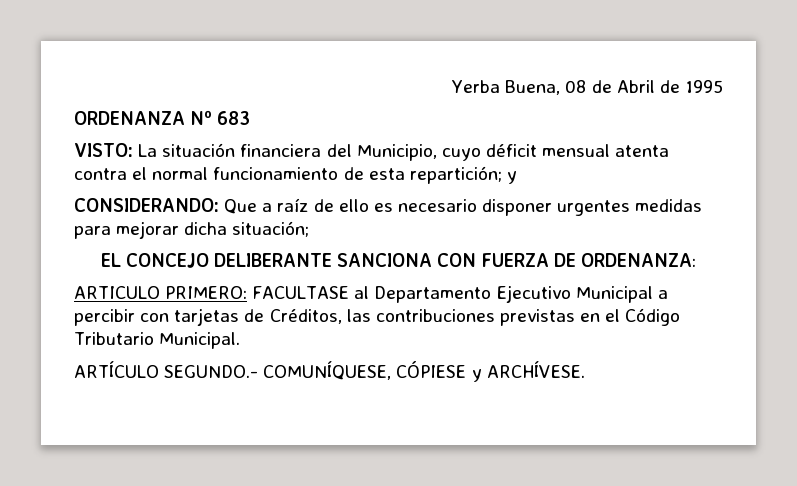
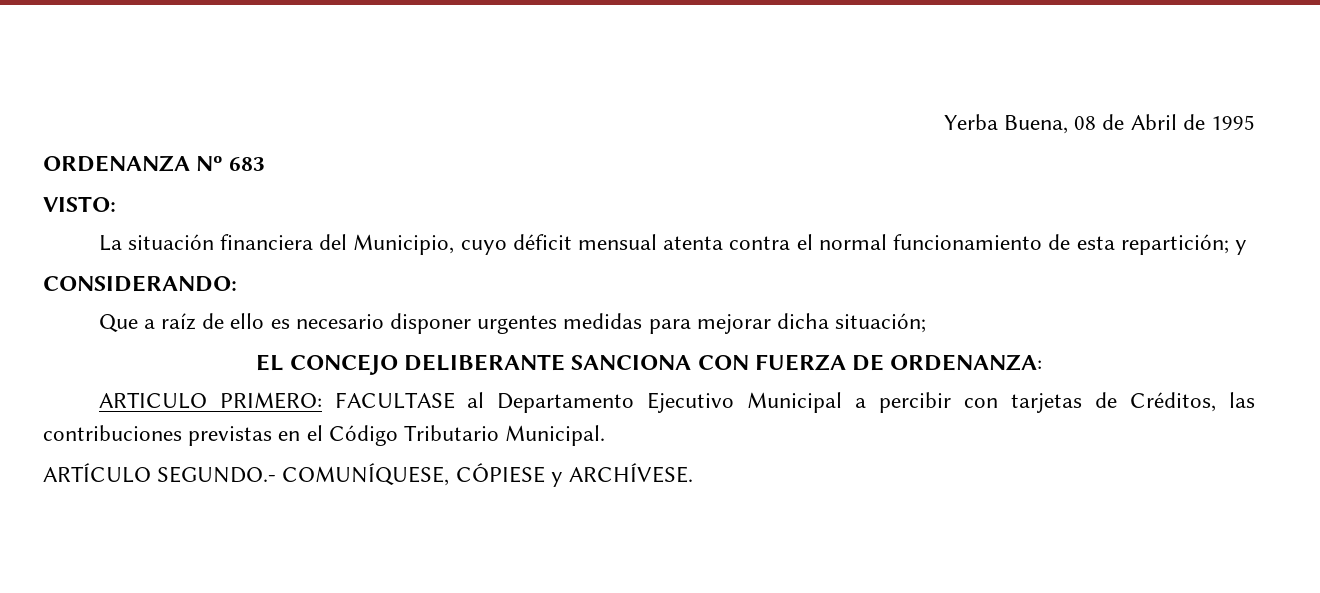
(133, 150) none -> (116, 204) //
(219, 205) none -> (237, 283) //

